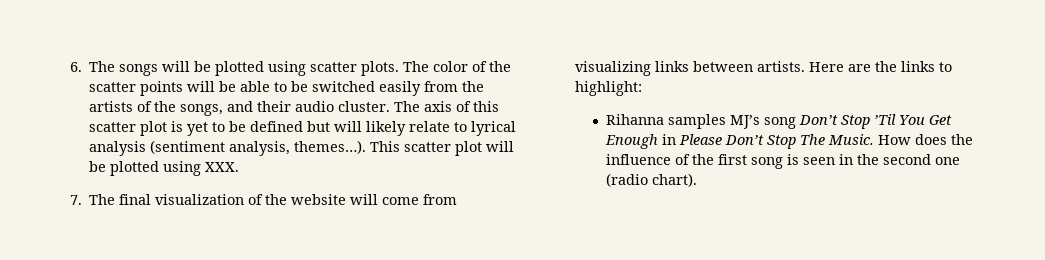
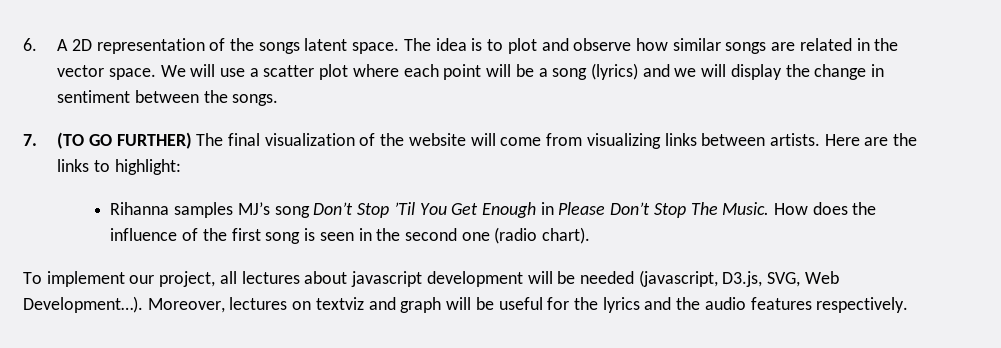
[89,61,512,76] [89,81,485,96] [89,101,500,116] [89,121,517,136] [89,140,515,156] [89,161,240,176] [70,195,82,205] The songs will be plotted using scatter plots. The color of the scatter points will be able to be switched easily from the artists of the songs, and their audio cluster. The axis of this scatter plot is yet to be defined but will likely relate to lyrical analysis (sentiment analysis, themes…). This scatter plot will be plotted using XXX. // 7. -> [57,38,899,54] [57,63,885,80] [57,90,279,106] [23,132,192,149] A 2D representation of the songs latent space. The idea is to plot and observe how similar songs are related in the vector space. We will use a scatter plot where each point will be a song (lyrics) and we will display the change in sentiment between the songs. // 7. (TO GO FURTHER)
(697, 180) none -> [23,270,839,287] [23,296,909,313] // To implement our project, all lectures about javascript development will be needed (javascript, D3.js, SVG, Web Development…). Moreover, lectures on textviz and graph will be useful for the lyrics and the audio features respectively.

